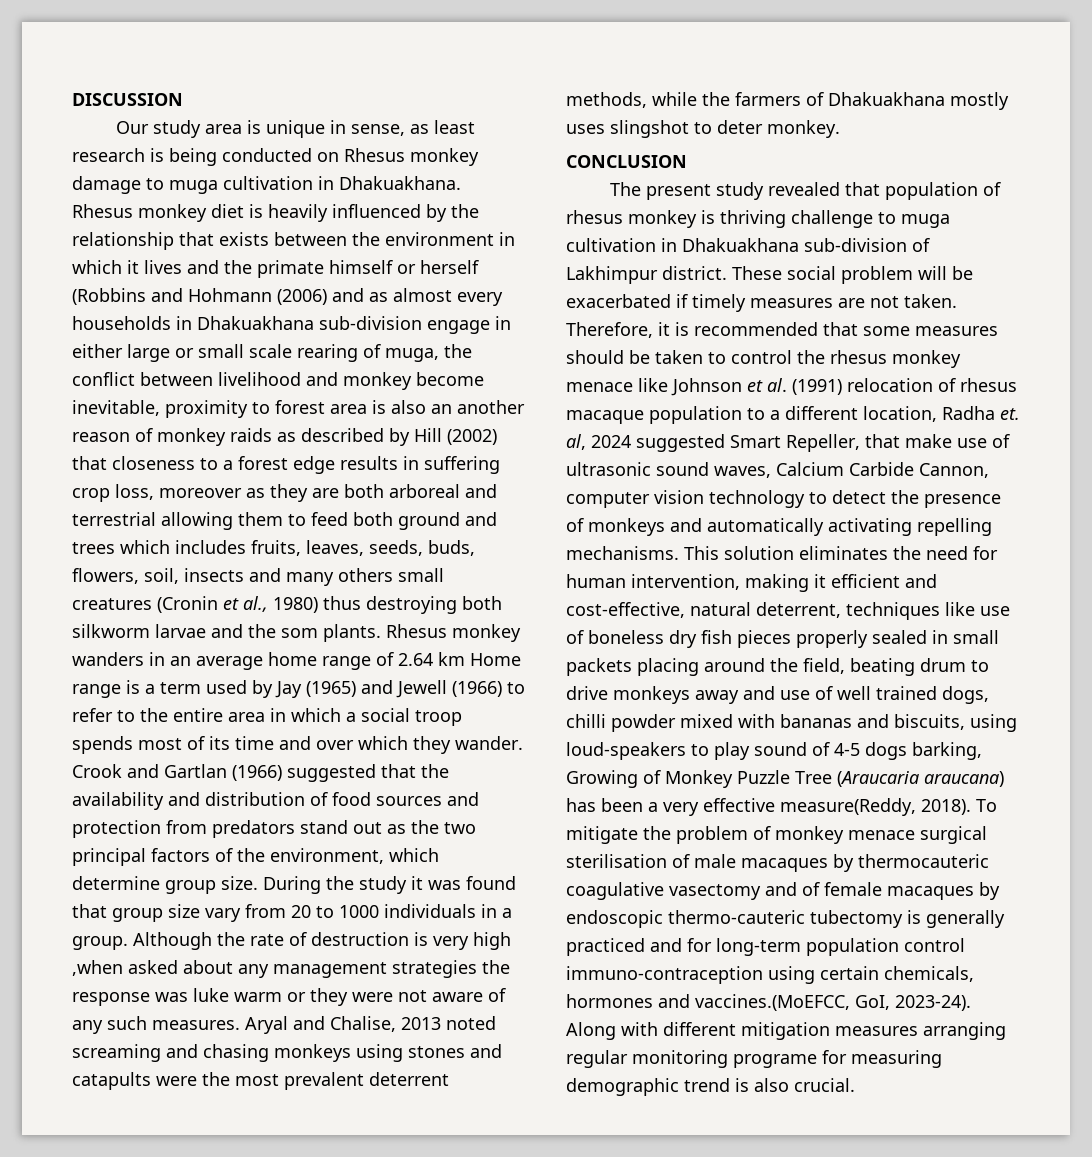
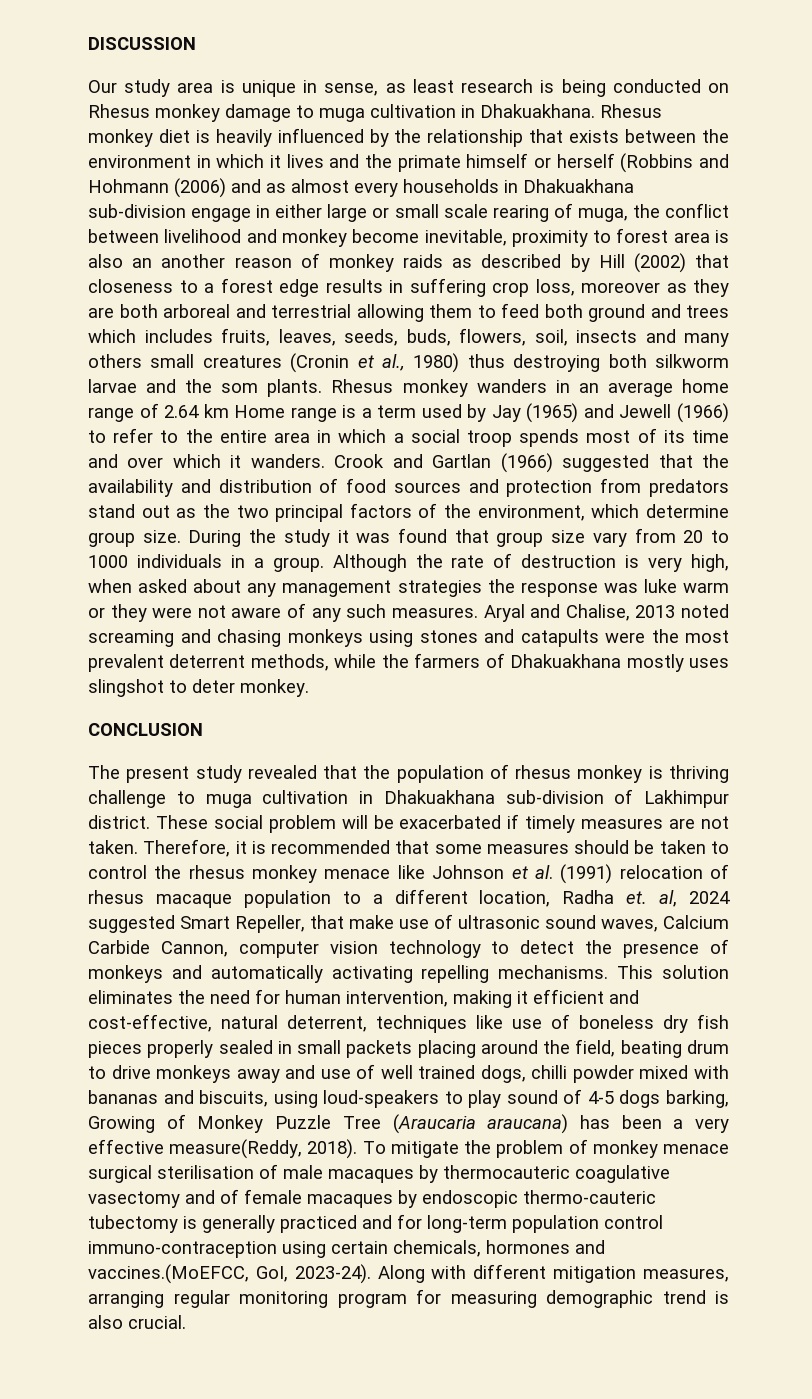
[413,736,523,754] they wander. -> [230,454,325,468] it wanders.
[473,932,511,950] [72,960,123,976] high ,when -> [690,554,729,572] [88,579,132,593] high, when
(881, 189) none -> [363,765,391,779] the
[835,1026,918,1036] measures -> [643,1268,729,1282] measures,
[733,1054,817,1068] programe -> [337,1293,407,1308] program

